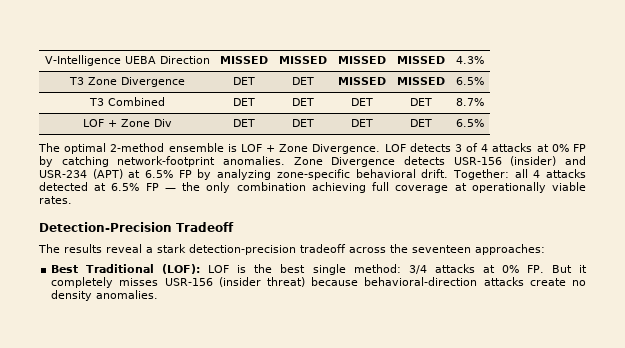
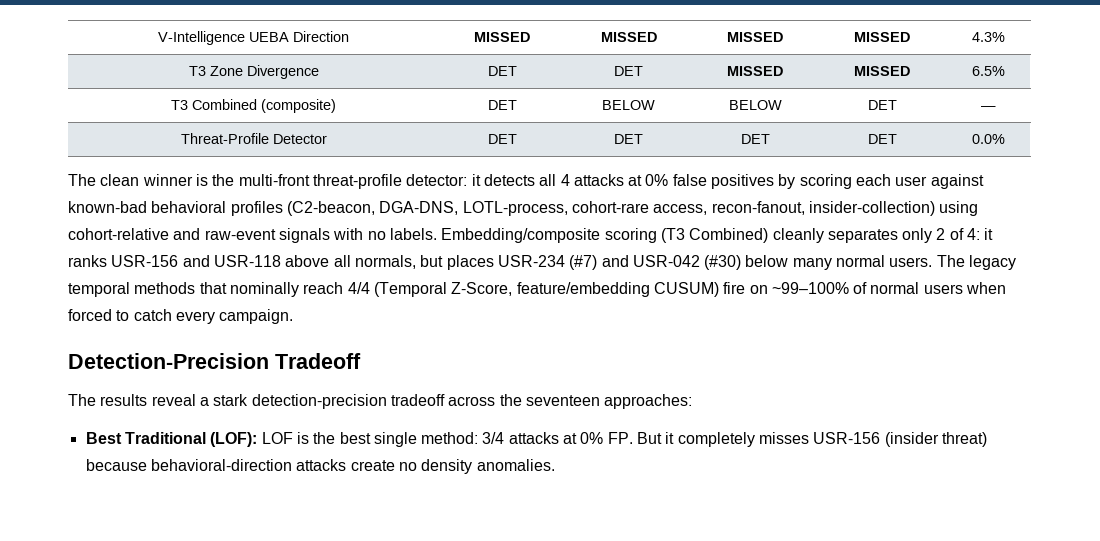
[232,98,255,106] [292,98,314,106] [351,98,373,106] [410,98,432,106] [456,98,484,106] [82,119,172,127] [232,119,255,127] [292,119,314,127] [351,119,373,127] [410,119,432,127] [456,119,484,127] [38,143,586,154] [39,156,586,167] [39,169,587,180] [39,182,586,193] [39,196,72,204] | DET | DET | DET | DET | 8.7% // LOF + Zone Div | DET | DET | DET | DET | 6.5% // The optimal 2-method ensemble is LOF + Zone Divergence. LOF detects 3 of 4 attacks at 0% FP by catching network-footprint anomalies. Zone Divergence detects USR-156 (insider) and USR-234 (APT) at 6.5% FP by analyzing zone-specific behavioral drift. Together: all 4 attacks detected at 6.5% FP — the only combination achieving full coverage at operationally viable rates. -> [261,99,336,113] [487,100,517,110] [602,100,655,110] [728,100,782,110] [867,100,897,110] [980,106,996,110] [180,133,327,144] [487,134,517,144] [614,134,643,144] [740,134,770,144] [867,134,897,144] [971,134,1005,144] [68,174,984,189] [68,201,979,216] [68,228,994,243] [68,255,1017,270] [68,282,1007,297] [68,309,294,324] (composite) | DET | BELOW | BELOW | DET | — // Threat-Profile Detector | DET | DET | DET | DET | 0.0% // The clean winner is the multi-front threat-profile detector: it detects all 4 attacks at 0% false positives by scoring each user against known-bad behavioral profiles (C2-beacon, DGA-DNS, LOTL-process, cohort-rare access, recon-fanout, insider-collection) using cohort-relative and raw-event signals with no labels. Embedding/composite scoring (T3 Combined) cleanly separates only 2 of 4: it ranks USR-156 and USR-118 above all normals, but places USR-234 (#7) and USR-042 (#30) below many normal users. The legacy temporal methods that nominally reach 4/4 (Temporal Z-Score, feature/embedding CUSUM) fire on ~99–100% of normal users when forced to catch every campaign.

